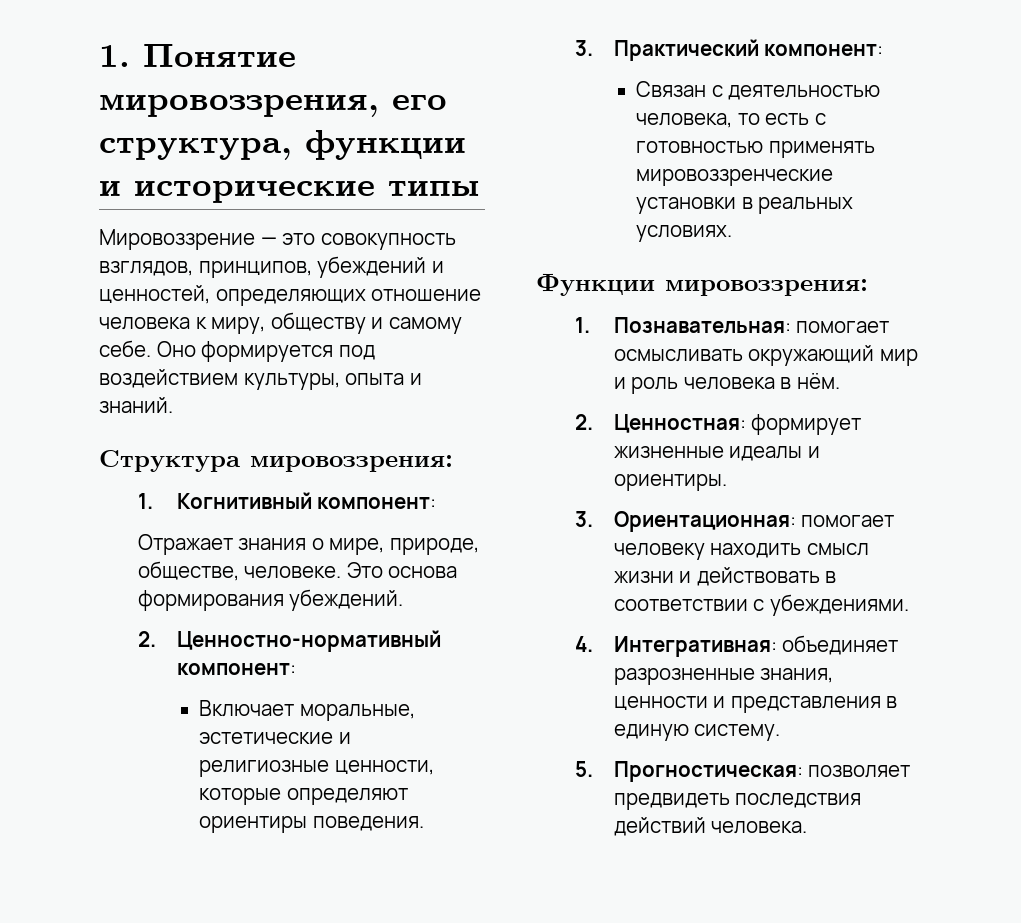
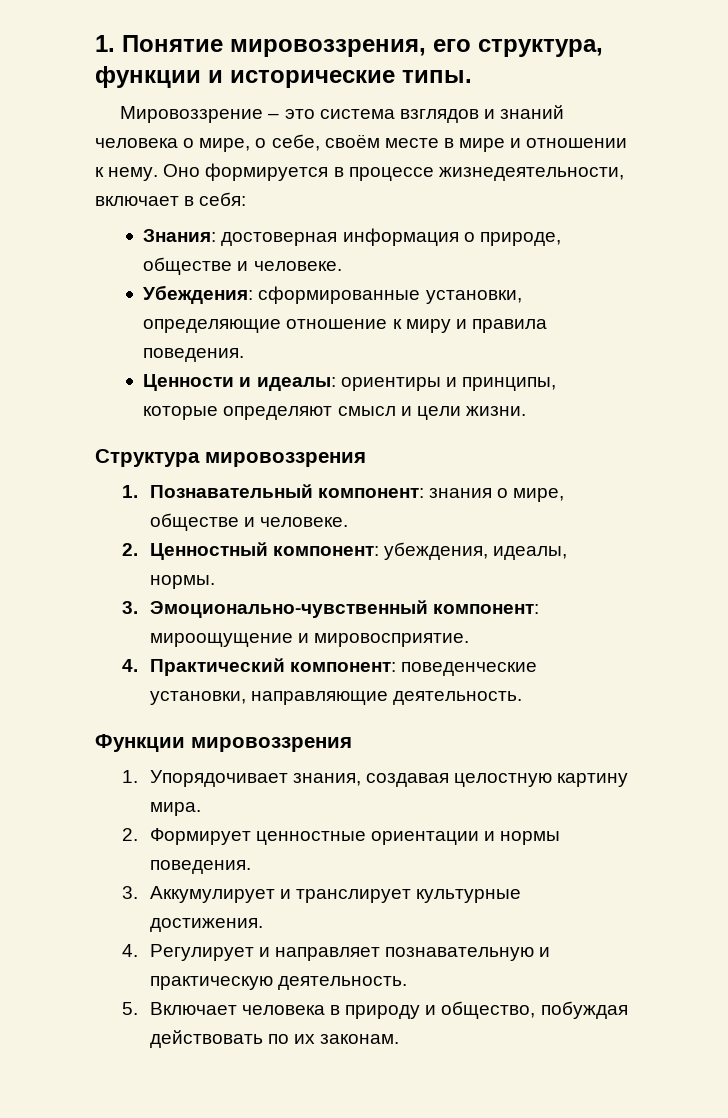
[388,181,479,196] типы -> [402,70,472,83] типы.
[260,233,456,250] [99,256,444,278] [99,285,482,306] [99,312,462,334] [99,340,375,362] [99,369,422,390] [99,397,173,413] — это совокупность взглядов, принципов, убеждений и ценностей, определяющих отношение человека к миру, обществу и самому себе. Оно формируется под воздействием культуры, опыта и знаний. -> [268,105,565,123] [95,134,628,152] [95,163,624,181] [95,192,247,206] [143,228,561,246] [143,257,342,275] [143,285,522,304] [143,319,547,333] [143,348,245,362] [143,374,556,391] [143,406,526,420] – это система взглядов и знаний человека о мире, о себе, своём месте в мире и отношении к нему. Оно формируется в процессе жизнедеятельности, включает в себя: // Знания: достоверная информация о природе, обществе и человеке. // Убеждения: сформированные установки, определяющие отношение к миру и правила поведения. // Ценности и идеалы: ориентиры и принципы, которые определяют смысл и цели жизни.
[250,455,453,472] [137,492,437,509] [137,534,233,555] мировоззрения: // 1. Когнитивный компонент: // Отражает -> [205,452,366,467] [122,484,424,498] мировоззрения // 1. Познавательный компонент:
[389,538,479,555] [137,561,458,581] [137,589,404,611] [137,630,441,652] [176,663,296,675] [199,700,415,721] [199,732,351,744] [199,760,434,777] [199,788,408,805] [199,816,424,833] [574,39,884,61] [636,81,881,100] [636,113,826,128] [636,141,875,158] [636,169,834,186] [636,197,854,214] [636,225,733,242] природе, обществе, человеке. Это основа формирования убеждений. // 2. Ценностно-нормативный компонент: // Включает моральные, эстетические и религиозные ценности, которые определяют ориентиры поведения. // 3. Практический компонент: // Связан с деятельностью человека, то есть с готовностью применять мировоззренческие установки в реальных условиях. -> [149,513,349,531] [122,542,568,560] [149,575,215,589] [122,600,539,618] [149,633,470,647] [122,658,538,676] [149,691,523,705] обществе и человеке. // 2. Ценностный компонент: убеждения, идеалы, нормы. // 3. Эмоционально-чувственный компонент: мироощущение и мировосприятие. // 4. Практический компонент: поведенческие установки, направляющие деятельность.
[665,279,868,296] [574,317,890,334] [613,345,918,366] [613,373,840,394] [574,414,862,435] [613,446,820,461] [613,474,727,491] [574,511,895,532] [613,543,869,560] [613,567,837,586] [613,594,909,616] [574,635,899,657] [613,668,834,685] [613,696,898,713] [613,724,781,741] [574,761,911,782] [613,793,862,810] [613,817,808,836] мировоззрения: // 1. Познавательная: помогает осмысливать окружающий мир и роль человека в нём. // 2. Ценностная: формирует жизненные идеалы и ориентиры. // 3. Ориентационная: помогает человеку находить смысл жизни и действовать в соответствии с убеждениями. // 4. Интегративная: объединяет разрозненные знания, ценности и представления в единую систему. // 5. Прогностическая: позволяет предвидеть последствия действий человека. -> [191,737,352,752] [122,770,629,787] [149,802,201,816] [122,828,561,845] [149,860,251,874] [122,886,522,903] [149,918,263,932] [122,944,551,961] [149,976,407,990] [122,1001,628,1019] [149,1030,400,1048] мировоззрения // 1. Упорядочивает знания, создавая целостную картину мира. // 2. Формирует ценностные ориентации и нормы поведения. // 3. Аккумулирует и транслирует культурные достижения. // 4. Регулирует и направляет познавательную и практическую деятельность. // 5. Включает человека в природу и общество, побуждая действовать по их законам.

